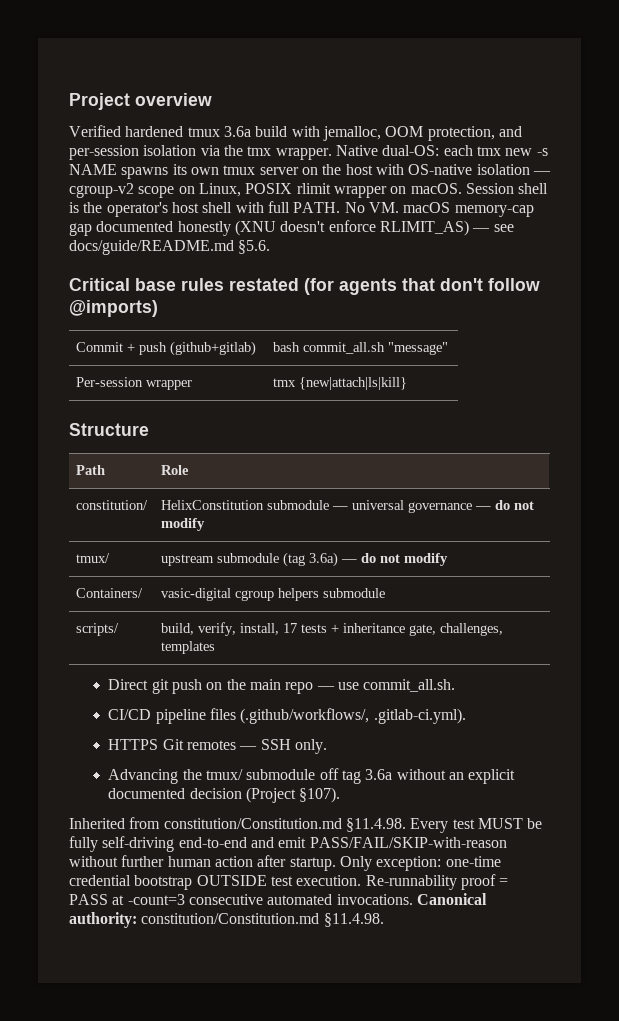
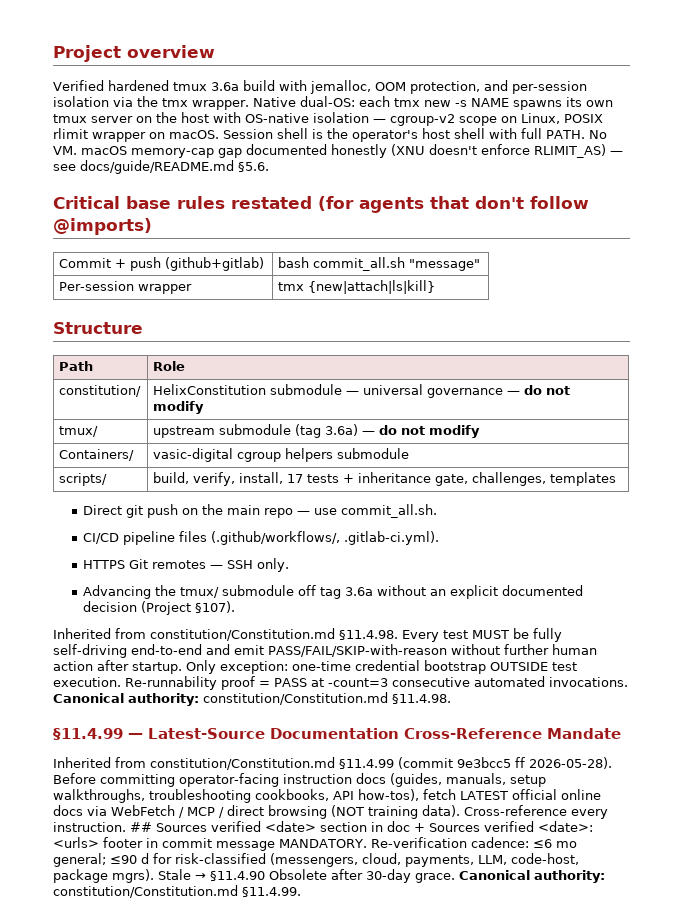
(384, 920) none -> [53,728,621,740] [53,757,612,770] [53,773,546,787] [53,789,601,803] [53,805,608,819] [53,821,593,832] [53,837,577,851] [53,853,579,867] [53,869,605,883] [53,885,301,898] // §11.4.99 — Latest-Source Documentation Cross-Reference Mandate // Inherited from constitution/Constitution.md §11.4.99 (commit 9e3bcc5 ff 2026-05-28). Before committing operator-facing instruction docs (guides, manuals, setup walkthroughs, troubleshooting cookbooks, API how-tos), fetch LATEST official online docs via WebFetch / MCP / direct browsing (NOT training data). Cross-reference every instruction. ## Sources verified <date> section in doc + Sources verified <date>: <urls> footer in commit message MANDATORY. Re-verification cadence: ≤6 mo general; ≤90 d for risk-classified (messengers, cloud, payments, LLM, code-host, package mgrs). Stale → §11.4.90 Obsolete after 30-day grace. Canonical authority: constitution/Constitution.md §11.4.99.

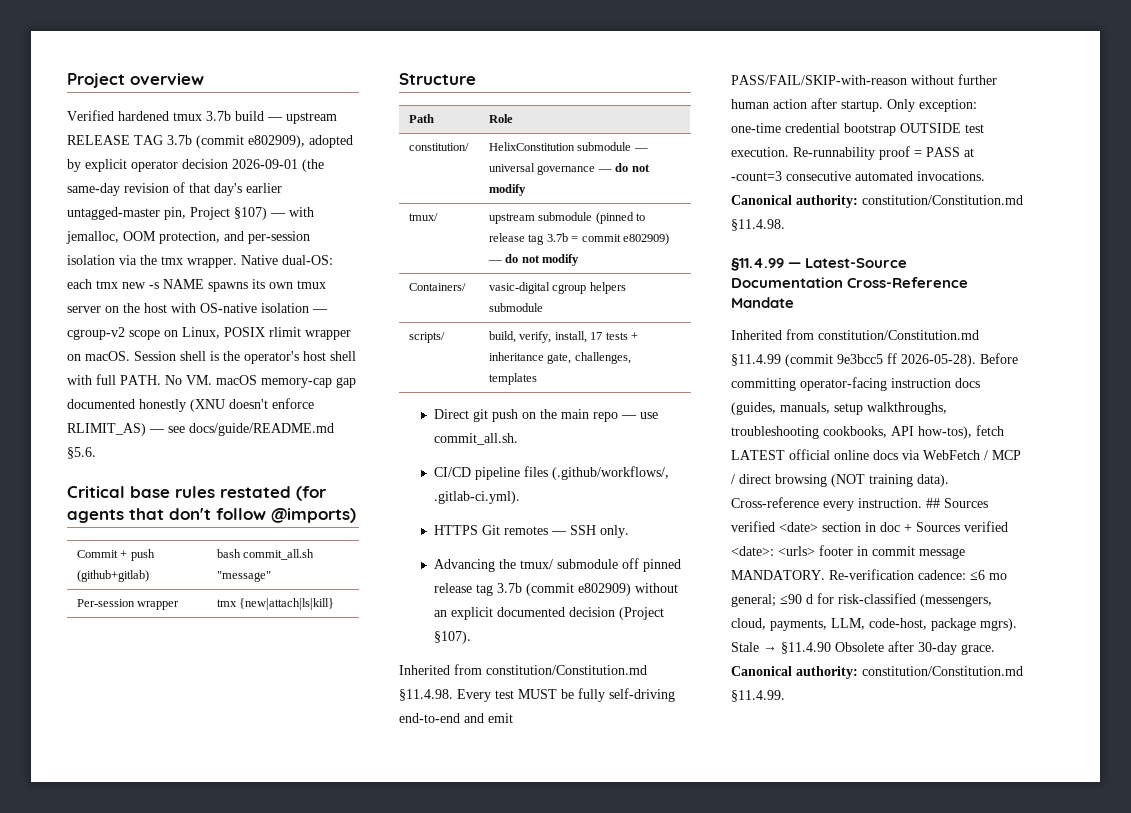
[211,80,275,91] 3.6a build -> [206,111,337,124] [67,135,353,148] [67,159,324,172] [67,182,282,196] [67,207,286,220] 3.7b build — upstream RELEASE TAG 3.7b (commit e802909), adopted by explicit operator decision 2026-09-01 (the same-day revision of that day's earlier untagged-master pin, Project §107) —
[295,424,359,438] (tag 3.6a) -> [595,212,646,224] [489,233,669,245] (pinned to release tag 3.7b = commit e802909)
[320,587,374,599] tag 3.6a -> [643,559,682,572] [434,583,632,596] pinned release tag 3.7b (commit e802909)

